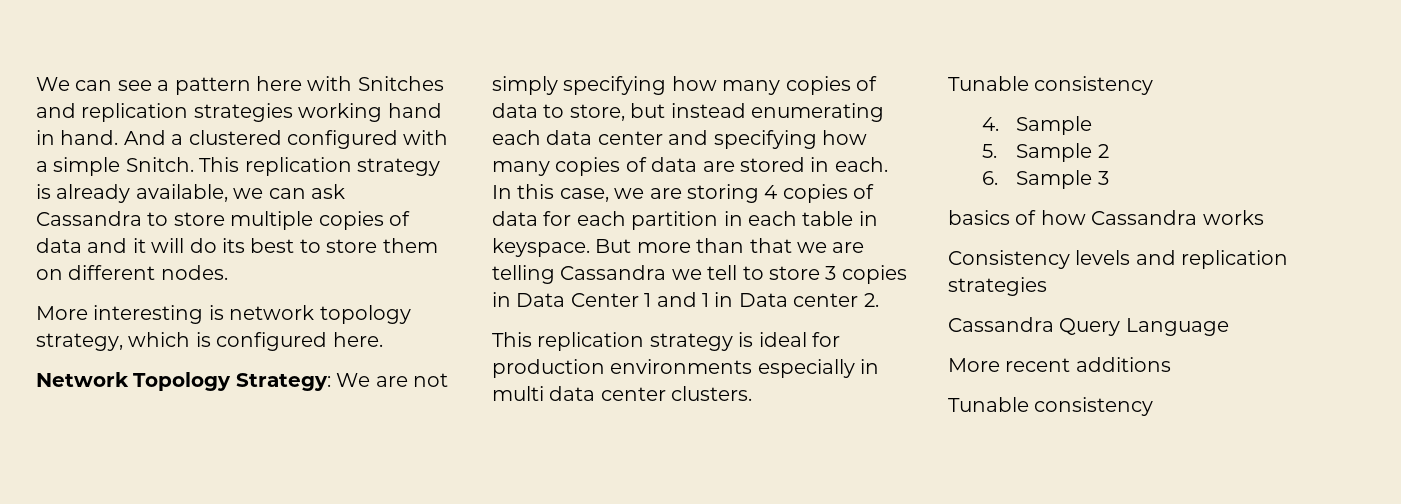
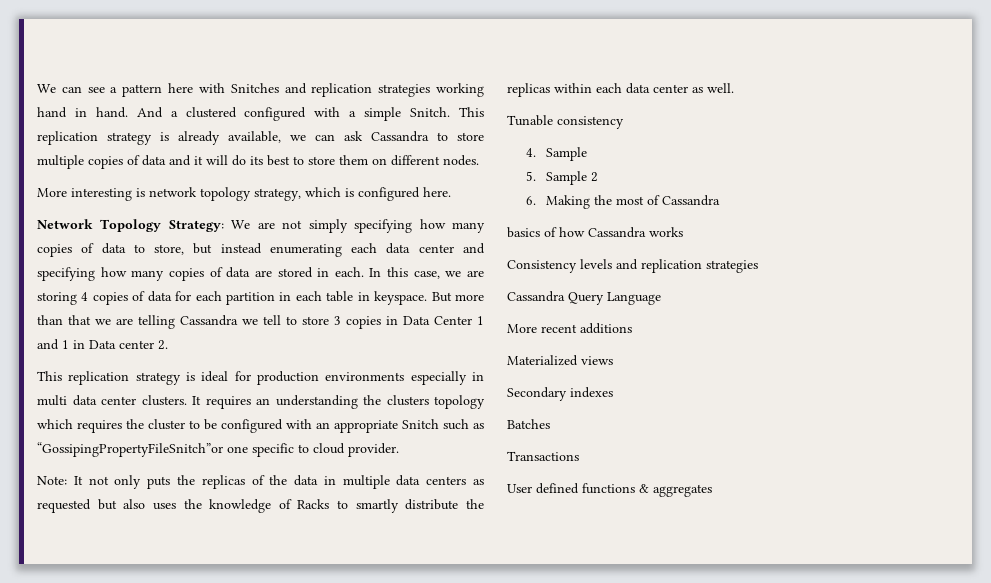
(753, 393) none -> [192,395,485,409] [37,419,484,433] [37,442,399,457] [37,475,484,489] [37,499,484,513] [507,83,734,97] It requires an understanding the clusters topology which requires the cluster to be configured with an appropriate Snitch such as “GossipingPropertyFileSnitch”or one specific to cloud provider. // Note: It not only puts the replicas of the data in multiple data centers as requested but also uses the knowledge of Racks to smartly distribute the replicas within each data center as well.
[1016,170,1109,189] Sample 3 -> [545,195,720,209] Making the most of Cassandra
[948,397,1154,416] Tunable consistency -> [507,355,613,366] [507,387,613,401] [507,419,550,429] [507,451,579,461] [507,483,712,497] Materialized views // Secondary indexes // Batches // Transactions // User defined functions & aggregates

